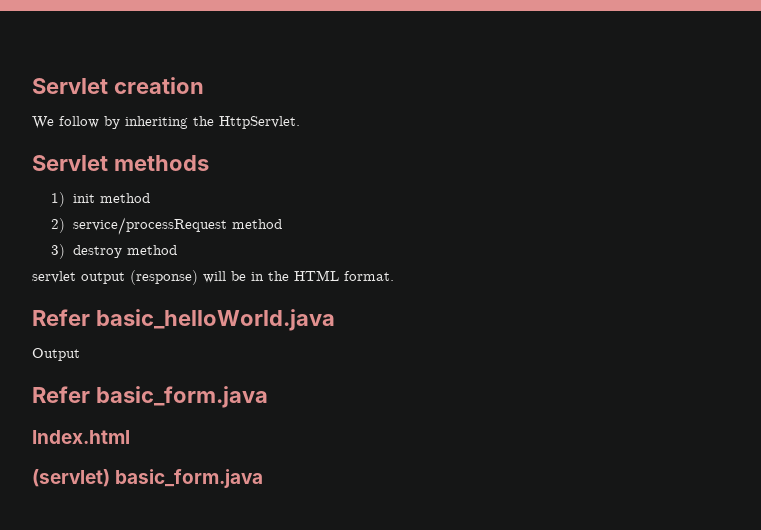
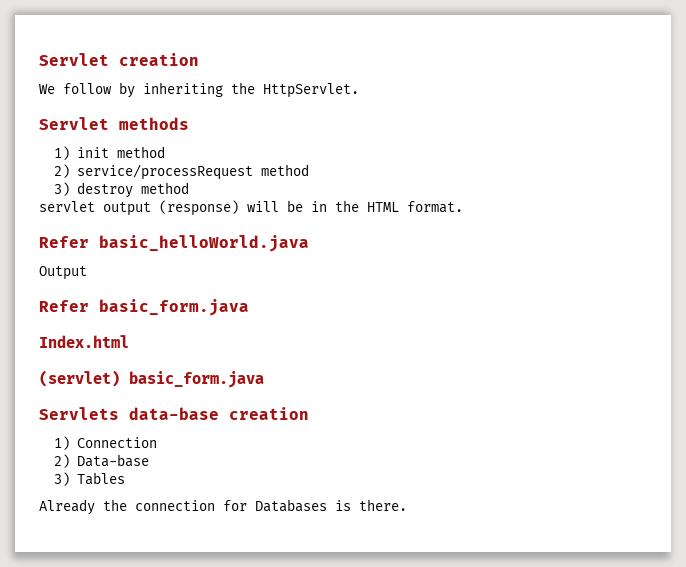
(264, 478) none -> [39,407,309,420] [54,436,157,450] [54,454,149,468] [54,472,125,486] [39,499,407,515] // Servlets data-base creation // 1) Connection // 2) Data-base // 3) Tables // Already the connection for Databases is there.

